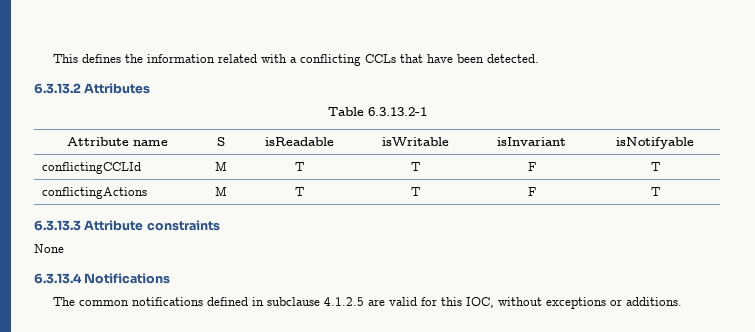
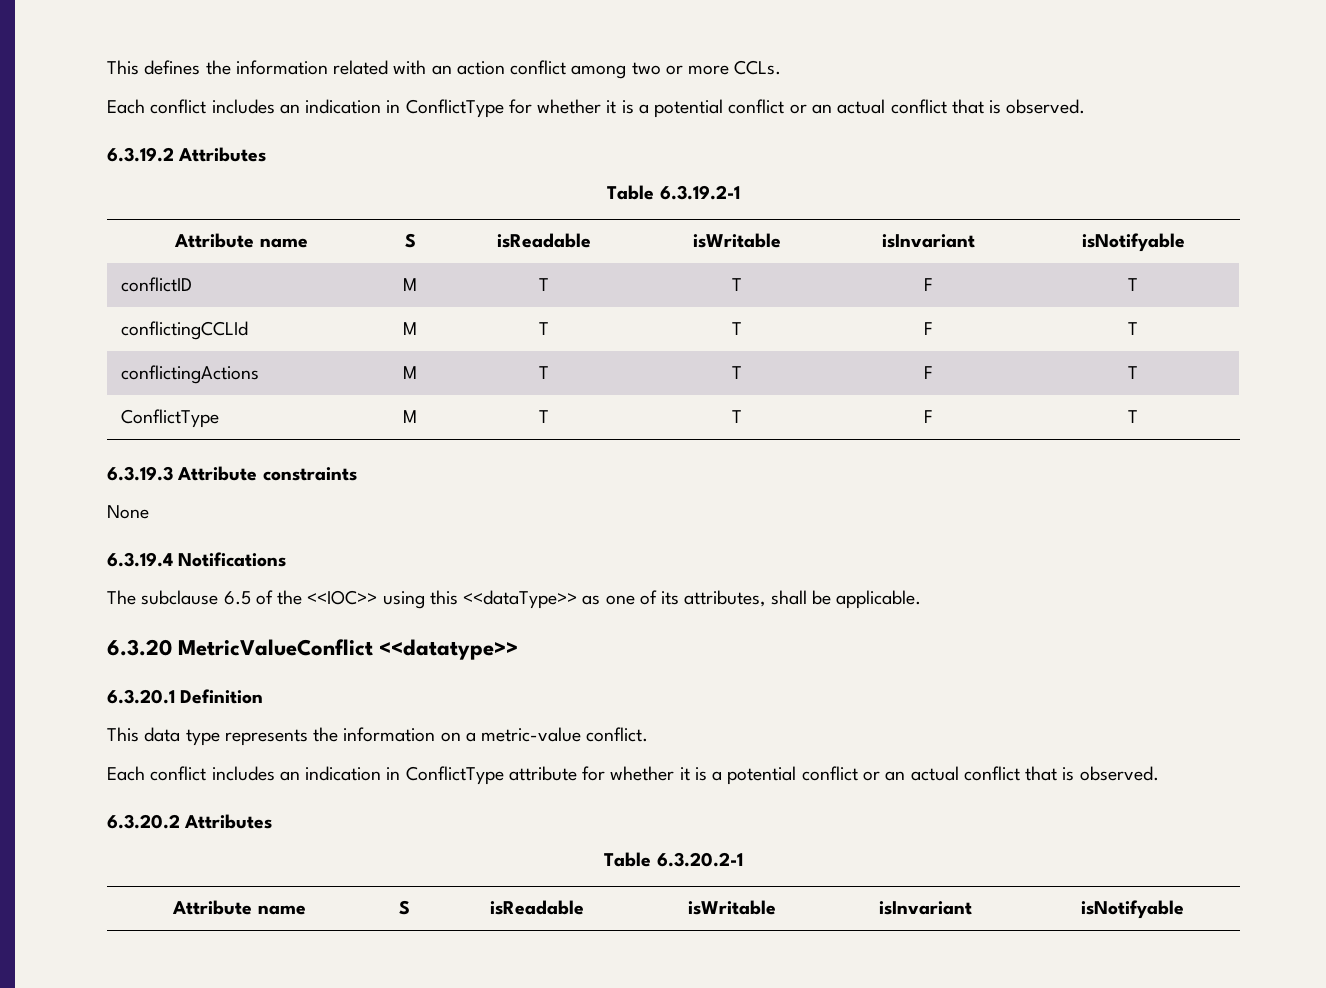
[289,54,539,66] [34,83,151,94] [328,107,427,116] [67,137,168,146] [216,137,225,146] [264,137,334,146] [381,137,449,146] [497,137,566,146] [616,137,694,149] a conflicting CCLs that have been detected. // 6.3.13.2 Attributes // Table 6.3.13.2-1 // Attribute name | S | isReadable | isWritable | isInvariant | isNotifyable -> [431,60,782,79] [107,99,1086,118] [107,147,267,162] [607,185,740,200] [174,233,308,248] [404,233,416,248] [496,233,591,248] [692,233,781,248] [882,234,975,248] [1081,233,1185,252] [121,277,193,292] [403,278,417,291] [538,278,549,291] [731,278,742,291] [924,278,933,291] [1128,278,1138,291] an action conflict among two or more CCLs. // Each conflict includes an indication in ConflictType for whether it is a potential conflict or an actual conflict that is observed. // 6.3.19.2 Attributes // Table 6.3.19.2-1 // Attribute name | S | isReadable | isWritable | isInvariant | isNotifyable // conflictID | M | T | T | F | T
[34,220,81,231] // 6.3.13.3 -> [121,409,220,428] [403,410,417,423] [538,410,549,423] [731,410,742,423] [924,410,933,423] [1128,410,1138,423] [107,466,173,481] // ConflictType | M | T | T | F | T // 6.3.19.3
[34,273,82,284] 6.3.13.4 -> [107,552,173,567] 6.3.19.4
[78,297,682,309] common notifications defined in subclause 4.1.2.5 are valid for this IOC, without exceptions or additions. -> [141,590,922,609] [107,639,519,660] [107,689,264,704] [107,727,649,746] [107,766,1159,785] [107,814,273,829] [604,852,743,867] [172,900,306,915] [398,900,410,915] [489,900,584,915] [687,900,776,915] [879,901,972,915] [1080,900,1184,919] subclause 6.5 of the <<IOC>> using this <<dataType>> as one of its attributes, shall be applicable. // 6.3.20 MetricValueConflict <<datatype>> // 6.3.20.1 Definition // This data type represents the information on a metric-value conflict. // Each conflict includes an indication in ConflictType attribute for whether it is a potential conflict or an actual conflict that is observed. // 6.3.20.2 Attributes // Table 6.3.20.2-1 // Attribute name | S | isReadable | isWritable | isInvariant | isNotifyable

